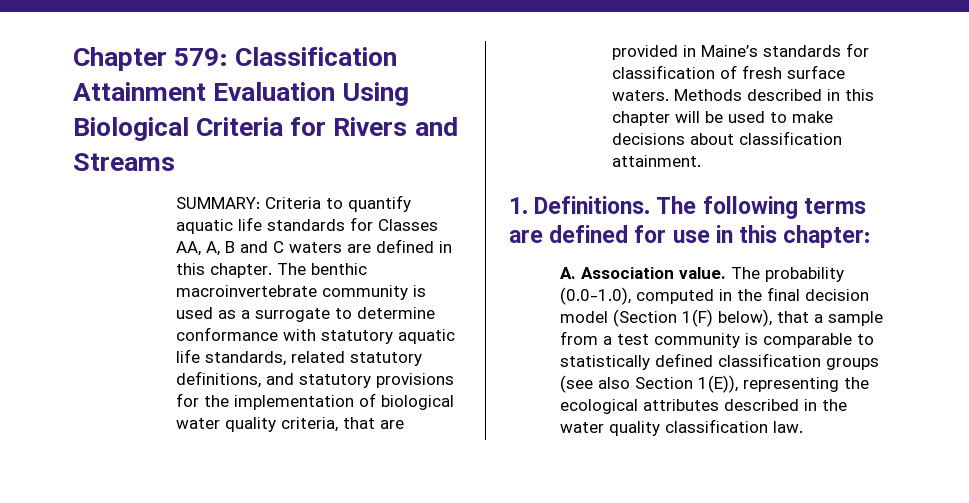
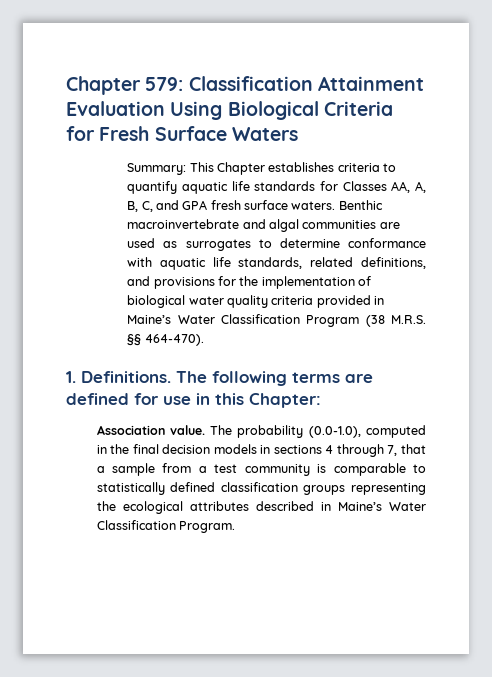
[333,117,458,136] [73,153,175,171] [175,197,321,209] Rivers and Streams // SUMMARY: Criteria -> [99,126,298,141] [127,162,380,175] Fresh Surface Waters // Summary: This Chapter establishes criteria
[224,239,452,253] [175,263,367,278] [175,285,426,300] [175,307,330,322] B and C waters are defined in this chapter. The benthic macroinvertebrate community is used as a surrogate -> [127,200,383,212] [127,219,400,232] [127,238,251,251] B, C, and GPA fresh surface waters. Benthic macroinvertebrate and algal communities are used as surrogates
[320,330,393,344] statutory -> (153, 262) none
[349,352,422,366] statutory -> (354, 262) none
[298,374,371,388] statutory -> (151, 281) none
[280,417,404,432] [611,43,869,60] [611,65,845,79] [611,89,874,101] [611,111,833,126] [611,131,842,145] [611,155,701,167] criteria, that are provided in Maine’s standards for classification of fresh surface waters. Methods described in this chapter will be used to make decisions about classification attainment. -> [271,295,385,308] [127,314,426,327] [127,334,204,346] criteria provided in Maine’s Water Classification Program (38 M.R.S. §§ 464-470).
[783,225,871,248] [560,267,577,279] chapter: // A. -> [249,393,321,408] Chapter: //
[560,309,773,327] model (Section 1(F) below), -> [213,444,398,457] models in sections 4 through 7,
[560,375,739,393] (see also Section 1(E)), -> (346, 490) none
[822,399,848,411] [560,419,804,436] the water quality classification law. -> [337,502,426,511] [96,520,235,533] Maine’s Water Classification Program.

